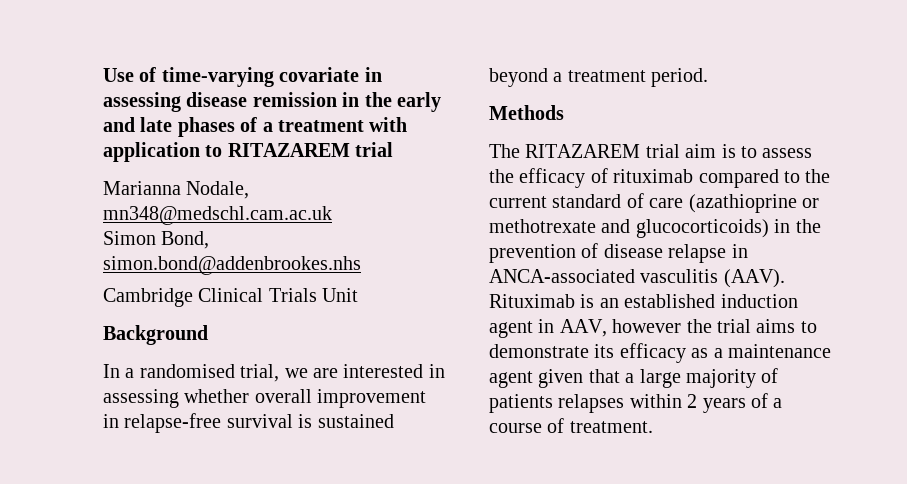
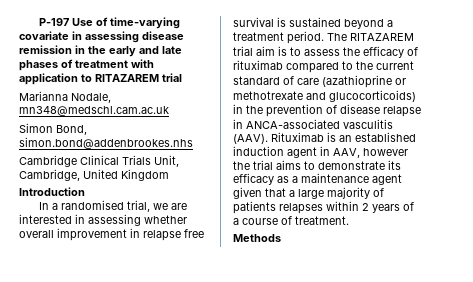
(103, 75) none -> [39,18,70,26] P-197
[262,122,273,132] a -> (73, 63) none
[322,288,359,302] [103,325,208,345] Unit // Background -> [154,155,179,167] [19,169,169,181] [19,187,85,196] Unit, Cambridge, United Kingdom // Introduction
[124,413,222,433] relapse-free -> [143,229,204,241] relapse free
[489,105,564,120] // Methods // -> (324, 37) none
(653, 427) none -> [233,234,281,242] // Methods

